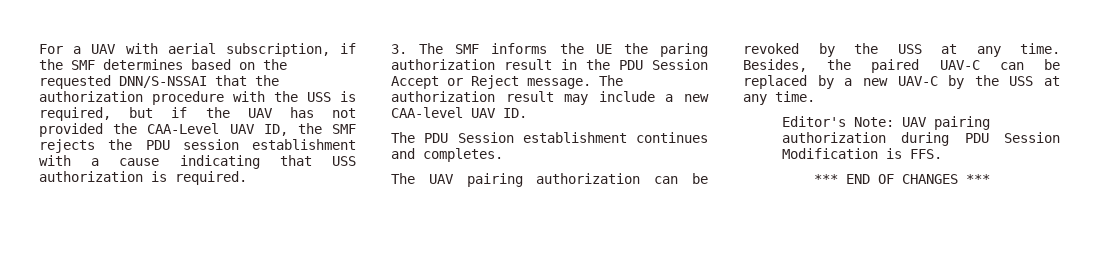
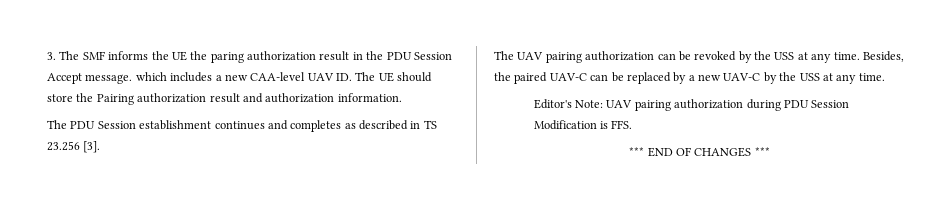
[39,43,356,57] [39,59,287,70] [39,75,279,89] [39,91,356,105] [39,107,356,121] [39,123,356,137] [39,139,356,153] [39,155,356,169] [39,171,247,185] For a UAV with aerial subscription, if the SMF determines based on the requested DNN/S-NSSAI that the authorization procedure with the USS is required, but if the UAV has not provided the CAA-Level UAV ID, the SMF rejects the PDU session establishment with a cause indicating that USS authorization is required. // -> (47, 56) none
[447,75,623,89] [391,91,655,105] or Reject message. The authorization result may include -> [85,72,213,84] message. which includes
(527, 113) none -> [355,72,433,82] [47,93,402,105] The UE should store the Pairing authorization result and authorization information.
[423,148,503,162] completes. -> [290,120,437,132] [47,141,101,153] completes as described in TS 23.256 [3].

